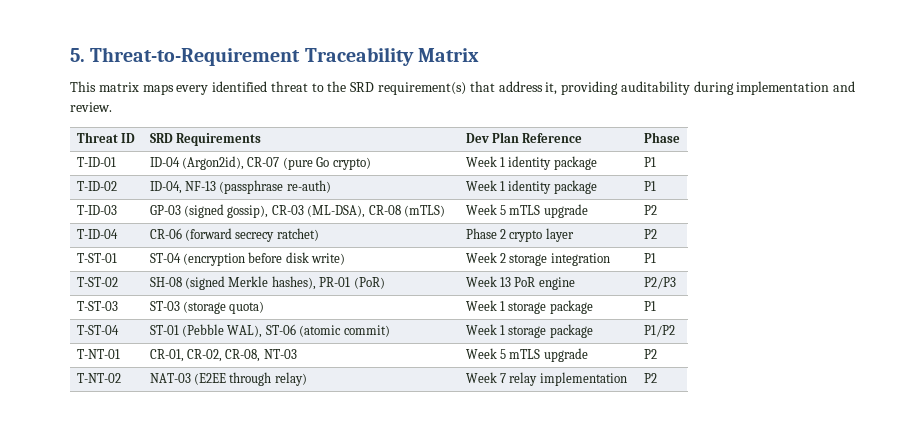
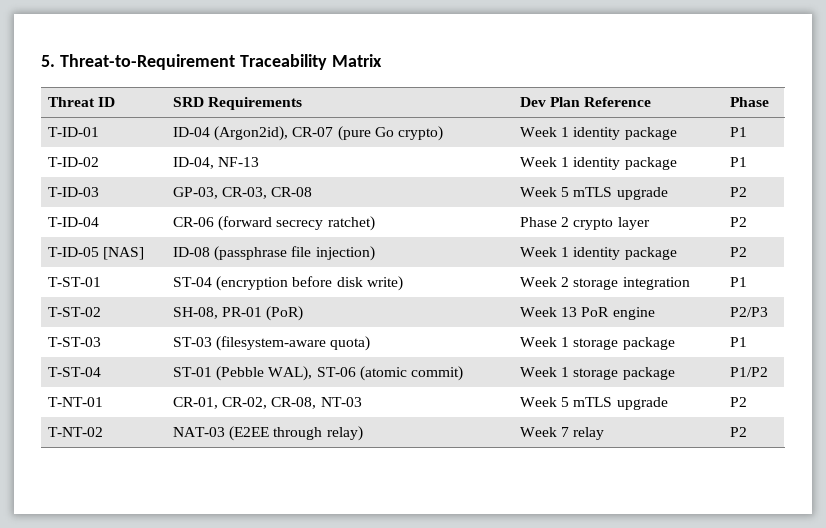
[70,81,856,95] [70,102,112,112] // This matrix maps every identified threat to the SRD requirement(s) that address it, providing auditability during implementation and review. -> (382, 60) none
[219,180,331,194] (passphrase re-auth) -> (260, 162) none
[149,204,366,218] GP-03 (signed gossip), CR-03 (ML-DSA), -> [172,187,268,199] GP-03, CR-03,
[403,205,445,217] (mTLS) -> (313, 192) none
(657, 234) none -> [47,247,145,260] [172,246,375,261] [519,247,677,260] [729,247,747,257] // T-ID-05 [NAS] | ID-08 (passphrase file injection) | Week 1 identity package | P2
[149,276,316,290] SH-08 (signed Merkle hashes), -> [172,307,218,319] SH-08,
[183,301,227,314] (storage -> [216,336,327,351] (filesystem-aware
[539,372,627,386] implementation -> (605, 433) none

